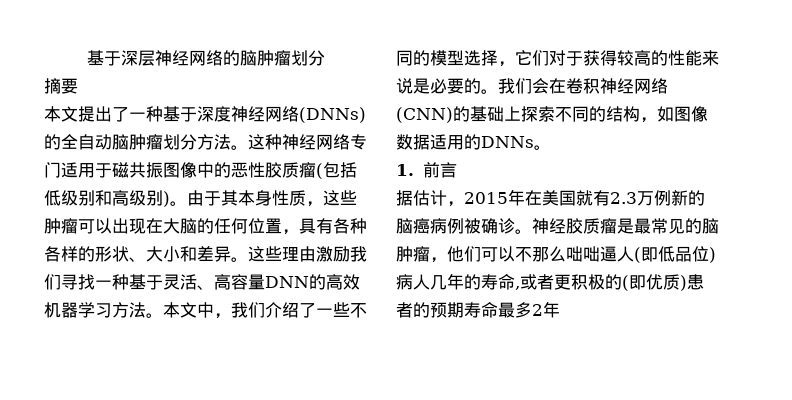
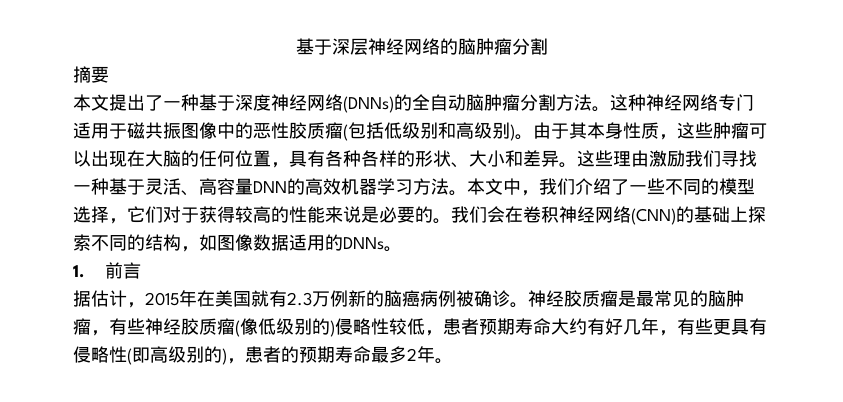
[291,50,325,66] 划分 -> [511,38,548,55] 分割
[163,134,197,150] 划分 -> [520,94,556,111] 分割
[447,246,716,263] [396,273,687,291] 他们可以不那么咄咄逼人(即低品位)病人几年的寿命,或者更积极的(即优质) -> [109,318,767,337] [73,346,245,365] 有些神经胶质瘤(像低级别的)侵略性较低，患者预期寿命大约有好几年，有些更具有侵略性(即高级别的)，
(560, 309) none -> [435,358,453,364] 。

